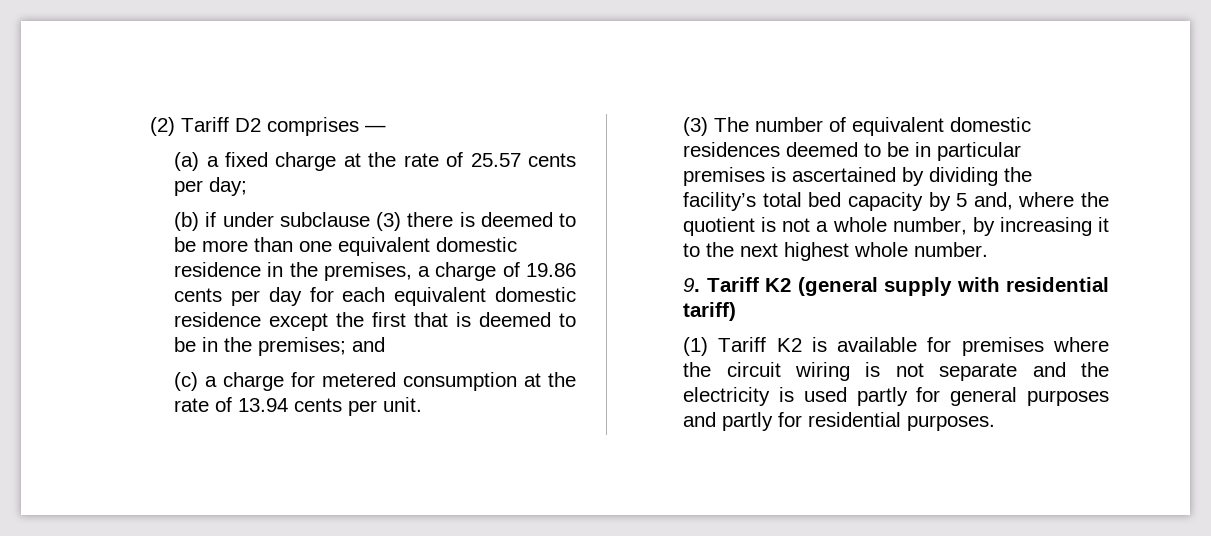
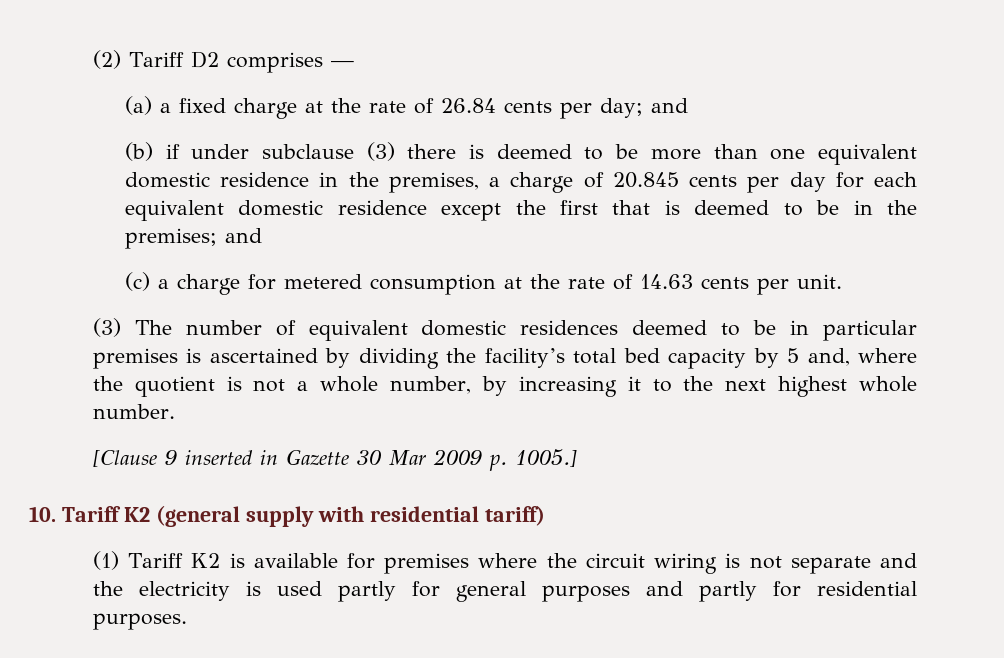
[470,153,521,167] 25.57 -> [440,98,496,113] 26.84
(248, 186) none -> [650,98,688,113] and
[526,263,577,277] 19.86 -> [612,172,679,188] 20.845
[238,398,289,412] 13.94 -> [639,274,693,289] 14.63
[683,278,701,292] 9. -> [92,449,577,471] [29,506,56,522] [Clause 9 inserted in Gazette 30 Mar 2009 p. 1005.] // 10.

